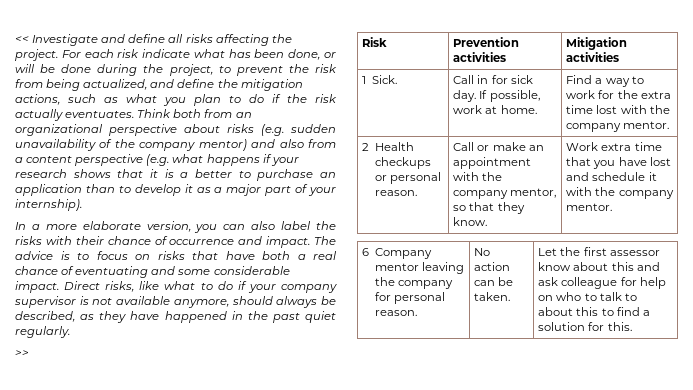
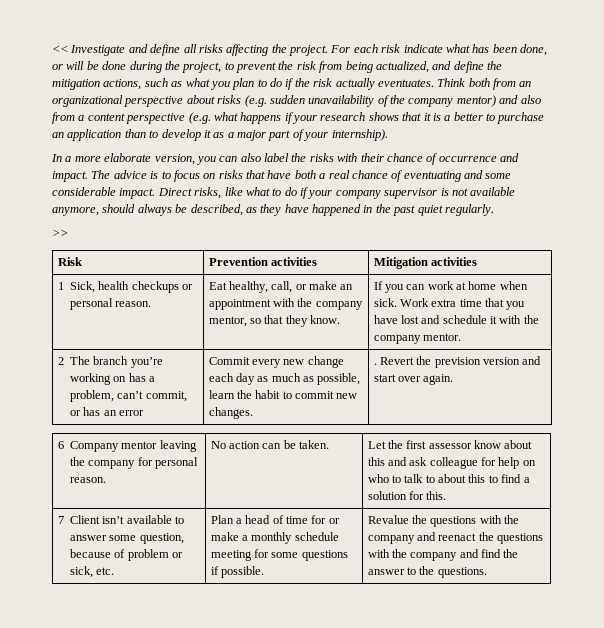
[372,75,398,84] [453,75,533,84] [453,90,540,102] [453,105,537,114] [566,75,644,87] [566,90,671,99] [566,105,670,114] [566,121,670,132] [362,142,415,151] Sick. | Call in for sick day. If possible, work at home. | Find a way to work for the extra time lost with the company mentor. // 2 Health -> [69,281,130,293] Sick, health
[453,142,475,151] Call -> [208,281,293,293] Eat healthy, call,
(488, 221) none -> [373,281,528,293] [373,298,397,307] If you can work at home when sick.
(613, 207) none -> [57,356,163,368] [69,373,155,385] [69,390,187,402] [69,407,144,416] [208,356,344,368] [208,373,361,385] [208,390,358,399] [208,407,253,419] [373,356,542,368] [373,374,454,385] // 2 The branch you’re working on has a problem, can’t commit, or has an error | Commit every new change each day as much as possible, learn the habit to commit new changes. | . Revert the prevision version and start over again.
(632, 326) none -> [57,515,184,524] [69,533,184,544] [69,549,183,561] [69,566,115,578] [210,515,340,524] [210,532,339,544] [210,549,348,561] [210,566,264,578] [367,515,520,527] [367,532,544,544] [367,549,519,561] [367,566,487,578] // 7 Client isn’t available to answer some question, because of problem or sick, etc. | Plan a head of time for or make a monthly schedule meeting for some questions if possible. | Revalue the questions with the company and reenact the questions with the company and find the answer to the questions.

